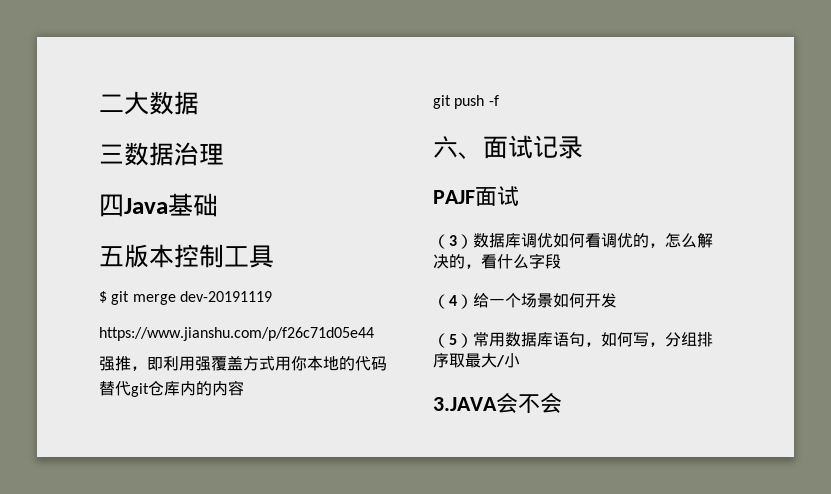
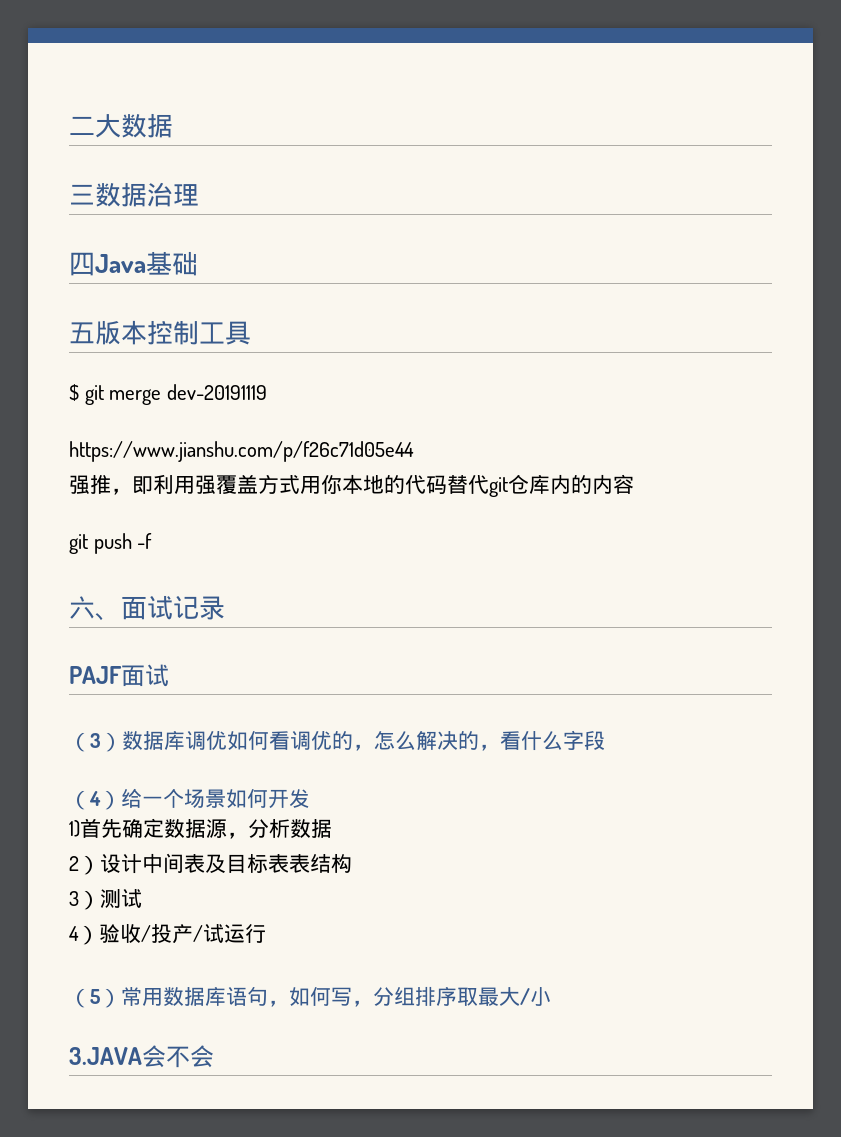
(617, 300) none -> [69,818,332,839] [69,853,352,875] [69,889,142,910] [69,924,266,945] // 1)首先确定数据源，分析数据 // 2）设计中间表及目标表表结构 // 3）测试 // 4）验收/投产/试运行

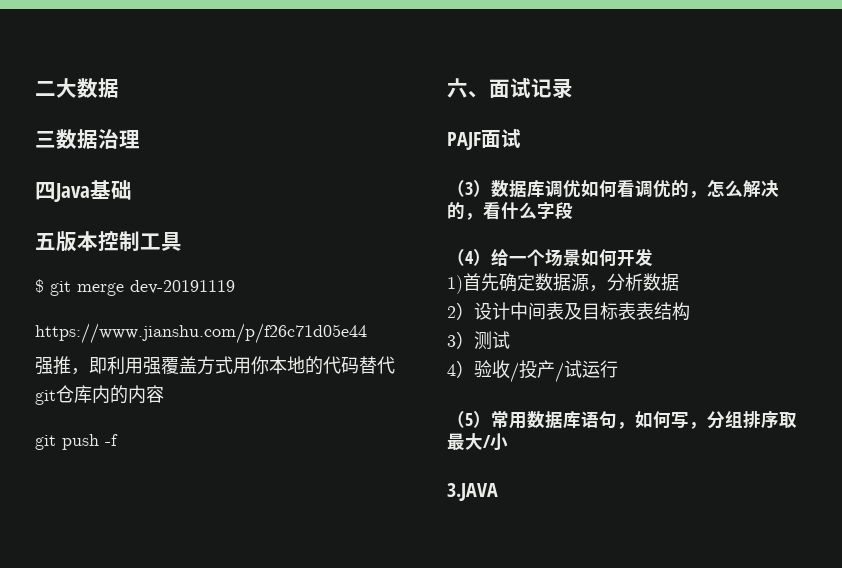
[141,1045,214,1068] 会不会 -> (498, 492) none

